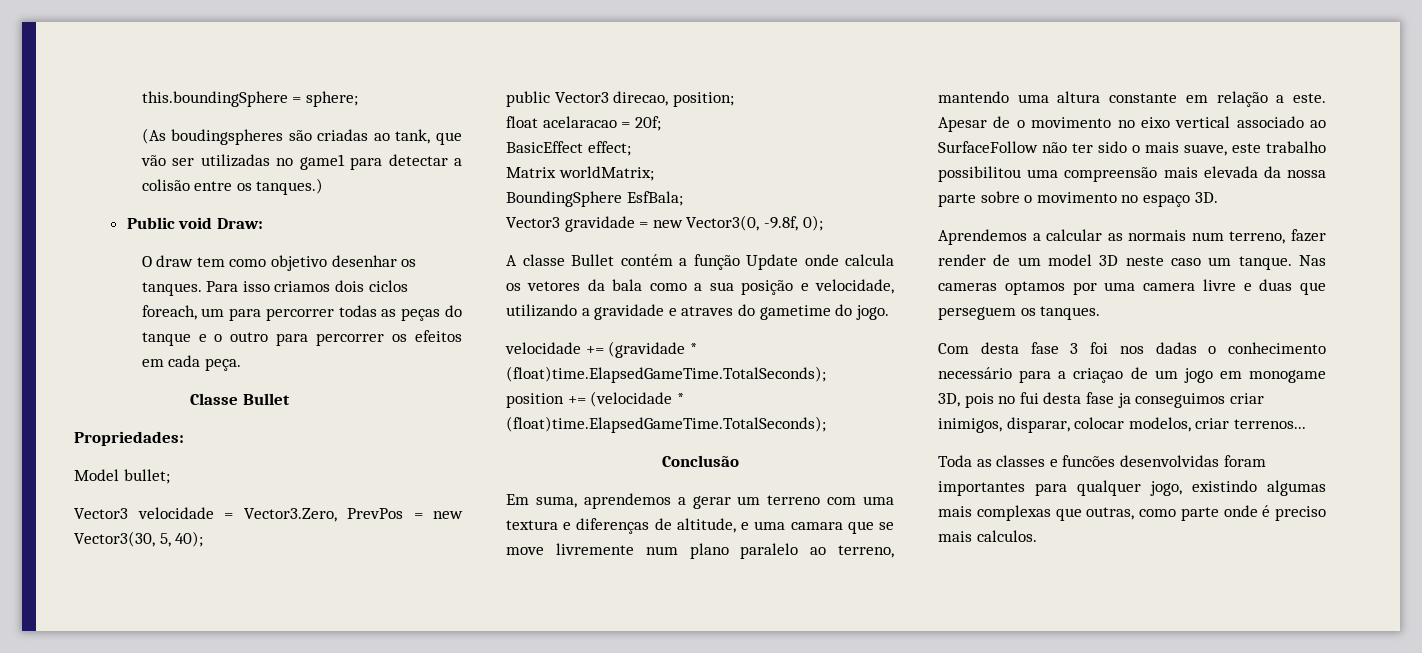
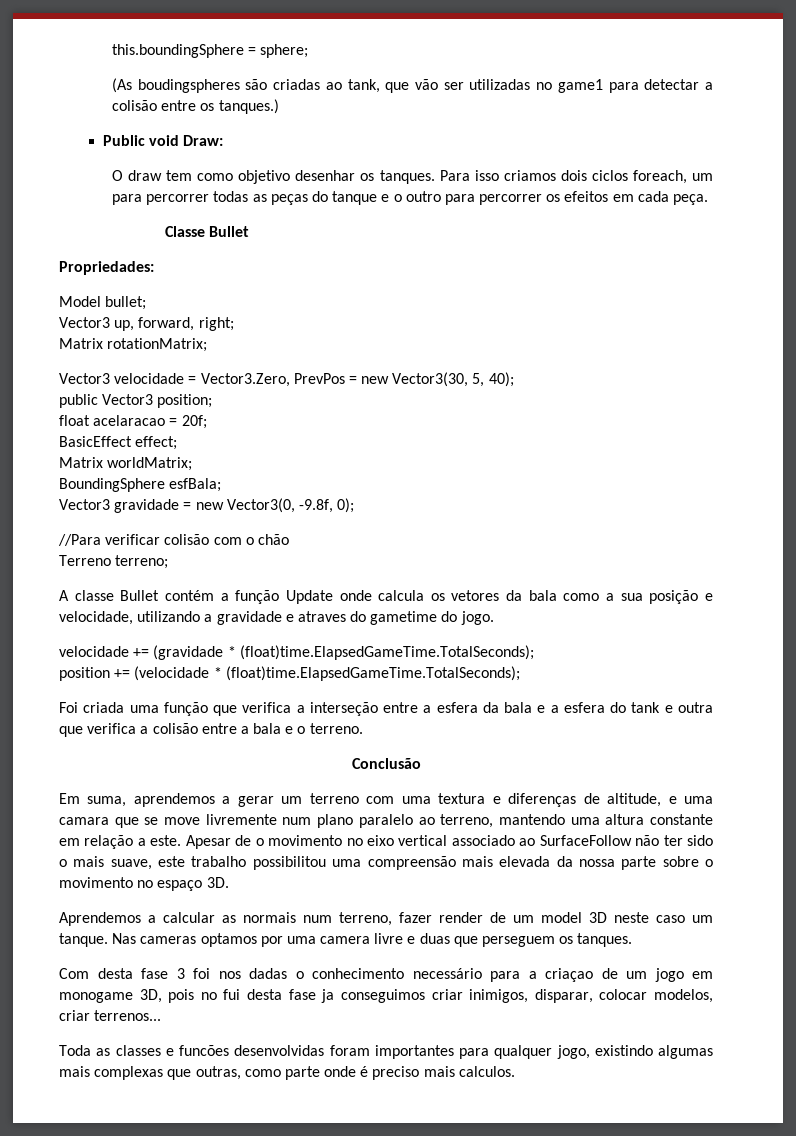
(170, 476) none -> [59,317,234,331] [59,338,208,352] // Vector3 up, forward, right; // Matrix rotationMatrix;
[613,91,669,106] direcao, -> (154, 399) none
[626,191,683,206] EsfBala; -> [169,478,222,492] esfBala;
(823, 223) none -> [58,534,289,546] [59,555,169,569] // //Para verificar colisão com o chão // Terreno terreno;
(826, 424) none -> [59,702,713,716] [59,723,363,737] // Foi criada uma função que verifica a interseção entre a esfera da bala e a esfera do tank e outra que verifica a colisão entre a bala e o terreno.

